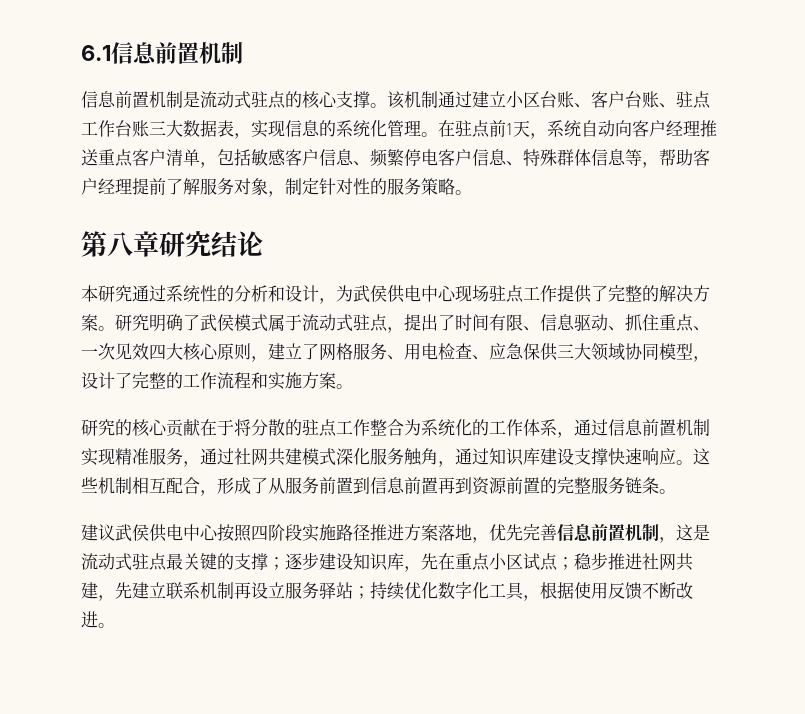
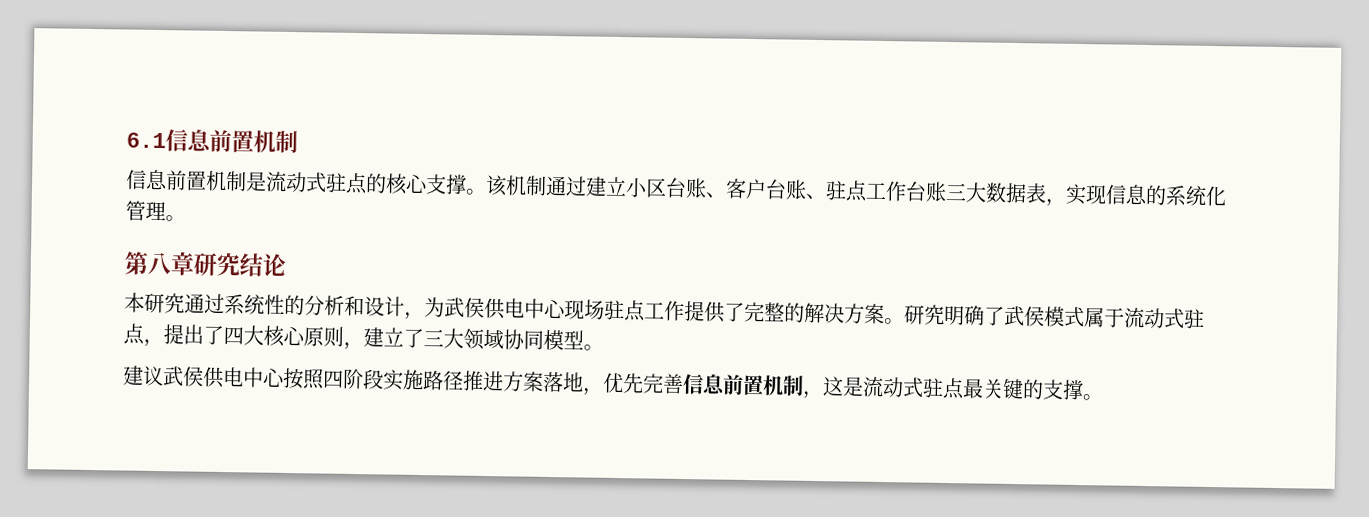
[438,120,717,139] [81,149,710,168] [81,178,472,197] 在驻点前1天，系统自动向客户经理推送重点客户清单，包括敏感客户信息、频繁停电客户信息、特殊群体信息等，帮助客户经理提前了解服务对象，制定针对性的服务策略。 -> (186, 218) none
[455,314,710,332] [81,343,149,360] 时间有限、信息驱动、抓住重点、一次见效 -> (224, 335) none
[319,343,710,362] [81,372,353,390] [81,419,710,438] [81,448,710,467] [81,477,659,496] 网格服务、用电检查、应急保供三大领域协同模型，设计了完整的工作流程和实施方案。 // 研究的核心贡献在于将分散的驻点工作整合为系统化的工作体系，通过信息前置机制实现精准服务，通过社网共建模式深化服务触角，通过知识库建设支撑快速响应。这些机制相互配合，形成了从服务前置到信息前置再到资源前置的完整服务链条 -> [423,328,584,351] 三大领域协同模型
[268,552,693,572] [81,582,693,601] [81,611,98,628] ；逐步建设知识库，先在重点小区试点；稳步推进社网共建，先建立联系机制再设立服务驿站；持续优化数字化工具，根据使用反馈不断改进 -> (1084, 390) none

